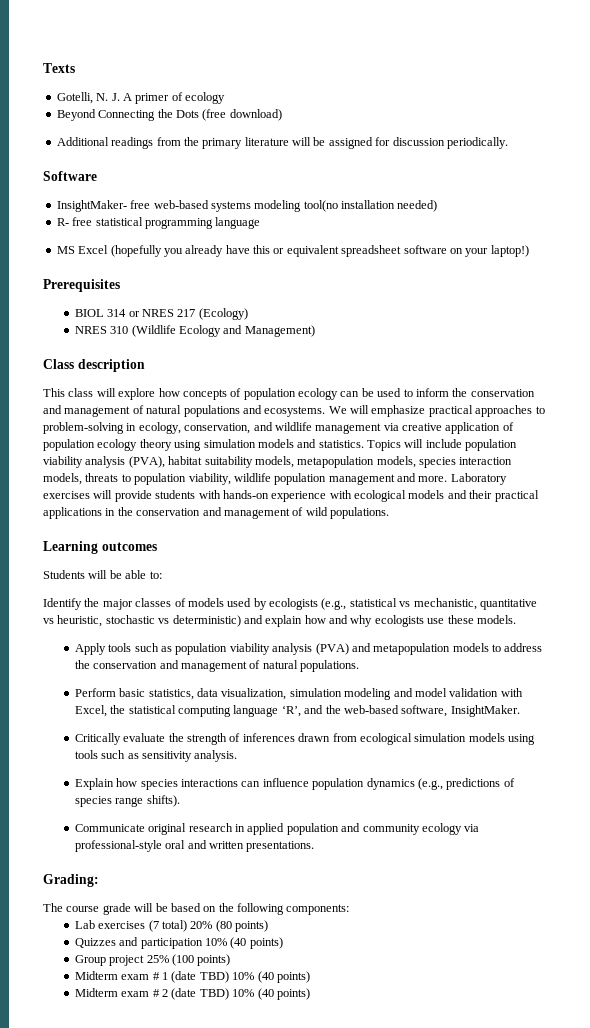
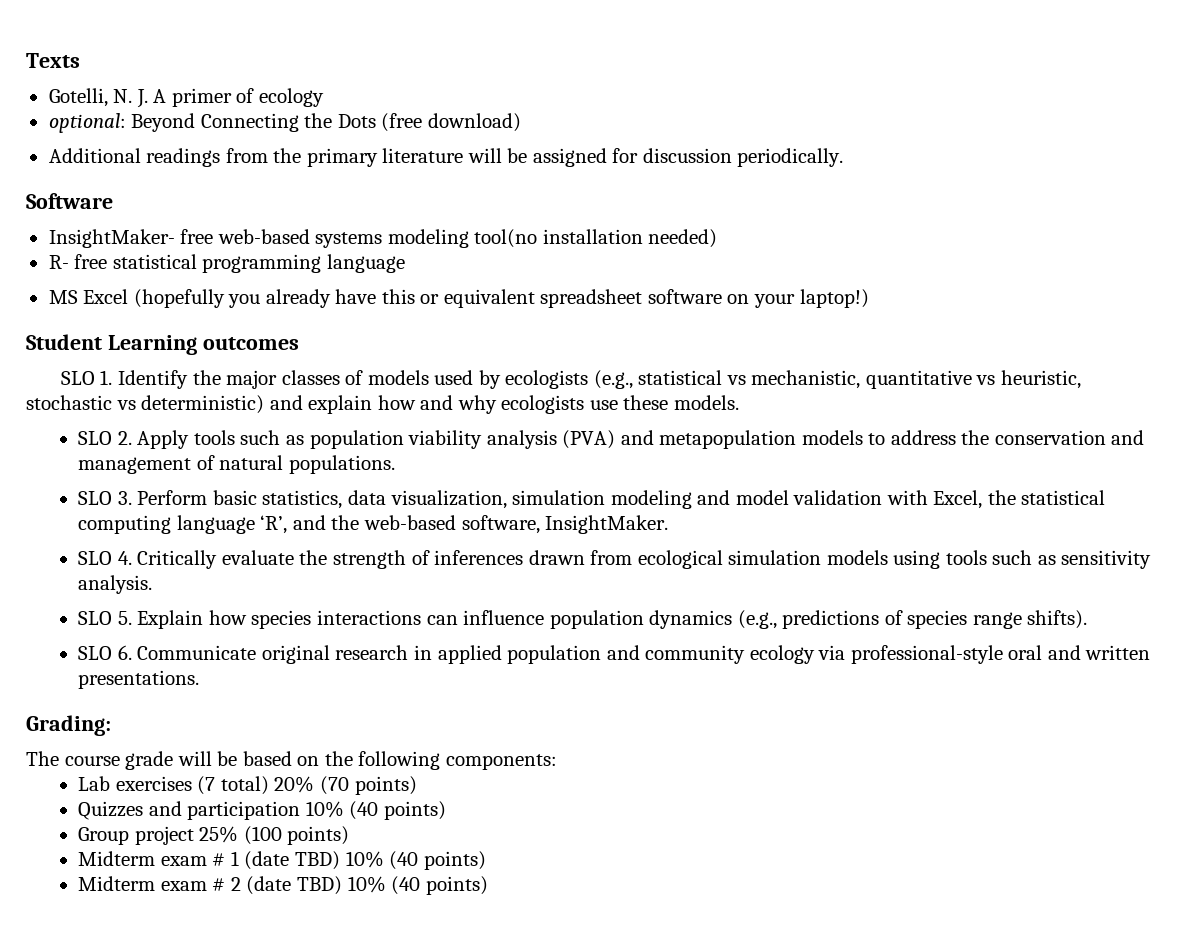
(225, 98) none -> [48,113,126,133] optional:
[43,279,120,292] [74,308,248,320] [74,325,315,337] [43,359,145,372] [43,388,535,400] [43,405,545,417] [43,422,514,434] [43,439,518,451] [43,456,513,468] [43,473,507,485] [43,490,539,502] [43,507,389,519] [43,541,157,554] [43,570,162,579] Prerequisites // BIOL 314 or NRES 217 (Ecology) // NRES 310 (Wildlife Ecology and Management) // Class description // This class will explore how concepts of population ecology can be used to inform the conservation and management of natural populations and ecosystems. We will emphasize practical approaches to problem-solving in ecology, conservation, and wildlife management via creative application of population ecology theory using simulation models and statistics. Topics will include population viability analysis (PVA), habitat suitability models, metapopulation models, species interaction models, threats to population viability, wildlife population management and more. Laboratory exercises will provide students with hands-on experience with ecological models and their practical applications in the conservation and management of wild populations. // Learning outcomes // Students will be able to: // -> [26,334,299,355] [60,370,113,385] Student Learning outcomes // SLO 1.
(516, 619) none -> [78,431,132,445] SLO 2.
(360, 666) none -> [78,491,132,505] SLO 3.
(520, 711) none -> [78,551,132,565] SLO 4.
(238, 756) none -> [78,611,132,625] SLO 5.
(180, 801) none -> [78,645,132,660] SLO 6.
[215,920,232,932] (80 -> [320,776,350,795] (70

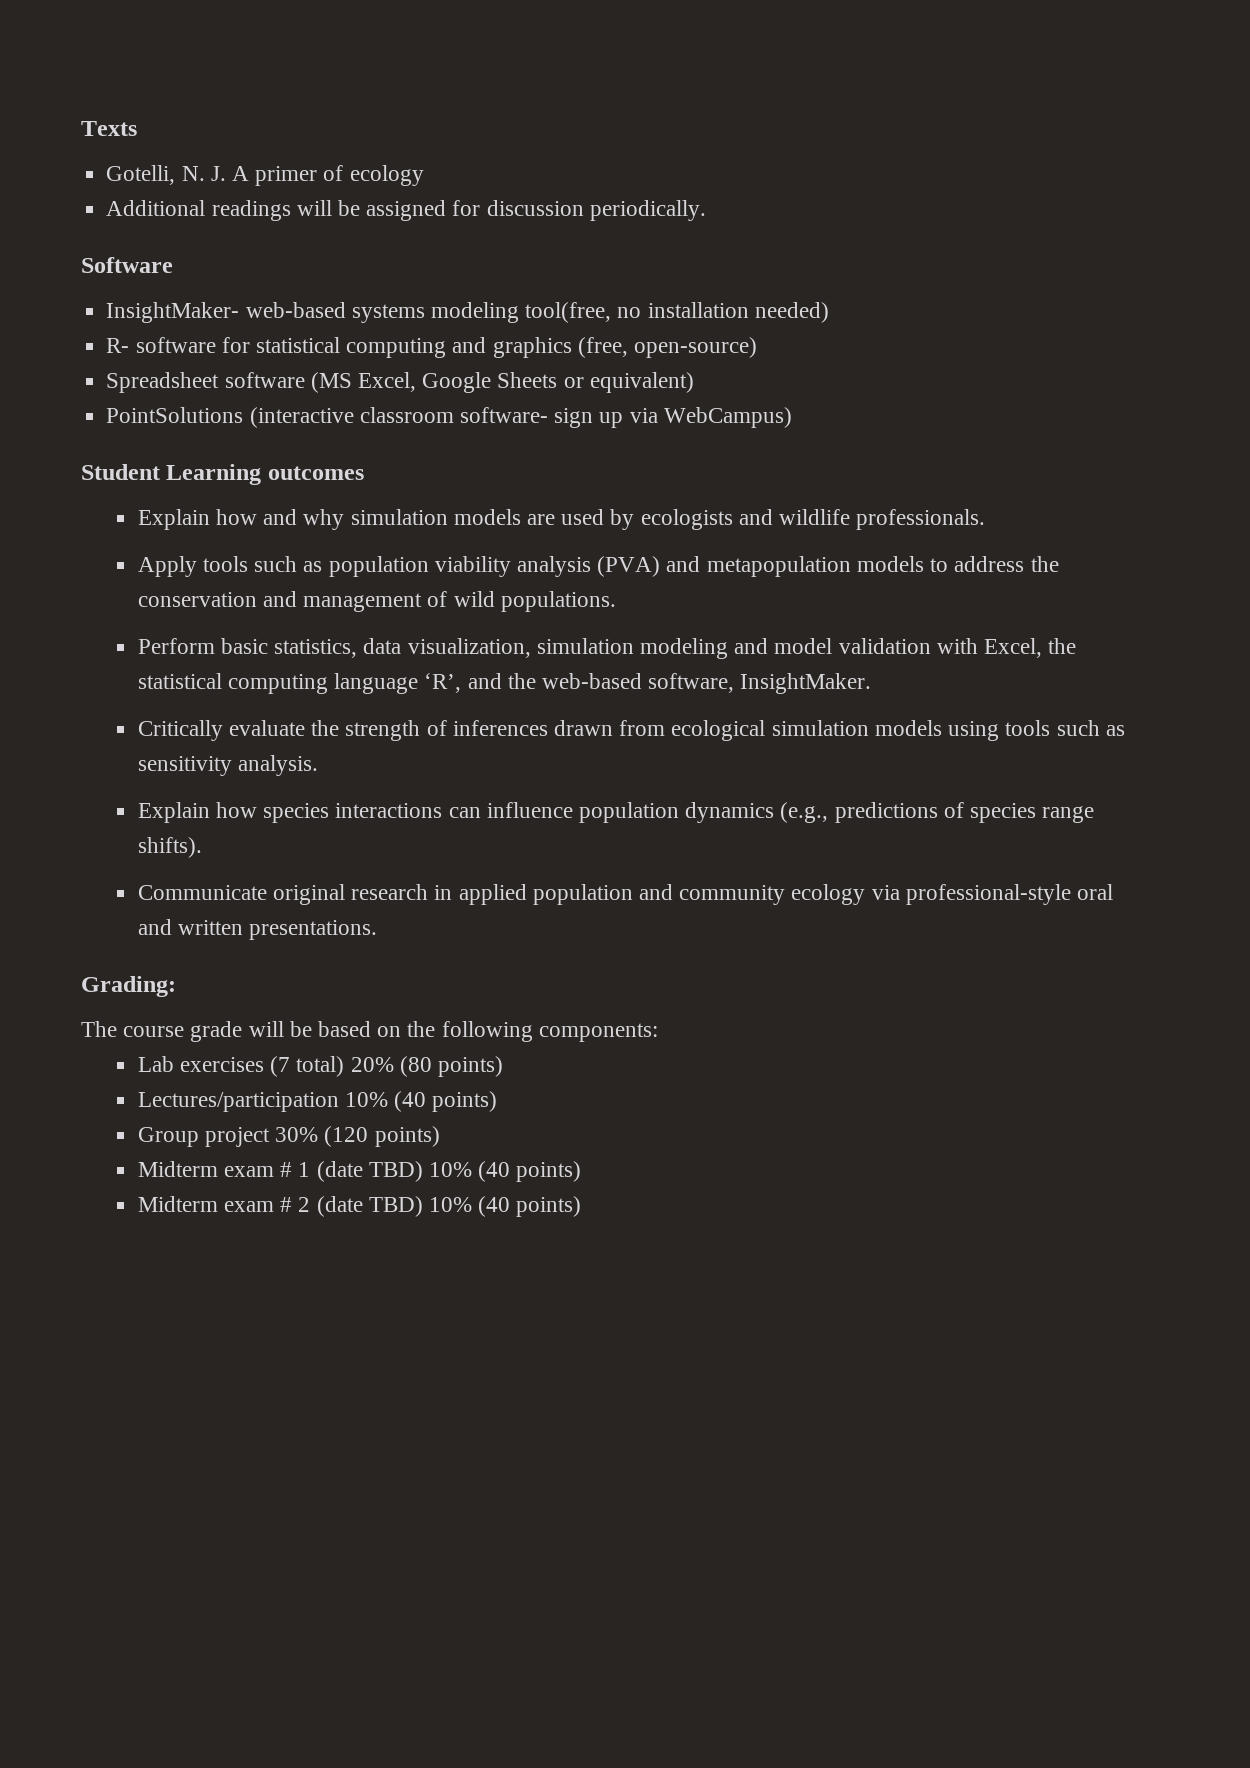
[48,113,521,133] [48,148,464,167] optional: Beyond Connecting the Dots (free download) // Additional readings from the primary literature -> [106,200,291,221] Additional readings
[180,229,214,244] free -> (240, 312) none
[474,229,538,248] tool(no -> [525,302,642,323] tool(free, no
[74,254,405,273] [48,289,869,308] [26,334,299,355] [60,370,1082,389] [26,395,739,414] [78,431,132,445] free statistical programming language // MS Excel (hopefully you already have this or equivalent spreadsheet software on your laptop!) // Student Learning outcomes // SLO 1. Identify the major classes of models used by ecologists (e.g., statistical vs mechanistic, quantitative vs heuristic, stochastic vs deterministic) and explain how and why ecologists use these models. // SLO 2. -> [135,337,757,358] [106,372,694,393] [106,407,792,428] [81,464,364,485] [137,509,986,530] software for statistical computing and graphics (free, open-source) // Spreadsheet software (MS Excel, Google Sheets or equivalent) // PointSolutions (interactive classroom software- sign up via WebCampus) // Student Learning outcomes // Explain how and why simulation models are used by ecologists and wildlife professionals. //
[219,455,284,470] natural -> [453,591,495,607] wild
[78,491,132,505] SLO 3. -> (616, 601) none
[78,551,132,565] SLO 4. -> (872, 683) none
[78,611,132,625] SLO 5. -> (318, 765) none
[78,645,132,660] SLO 6. -> (202, 847) none
[320,776,417,795] [78,801,301,820] (70 points) // Quizzes and participation -> [399,1056,504,1077] [137,1092,339,1112] (80 points) // Lectures/participation
[199,826,282,845] 25% (100 -> [275,1126,369,1147] 30% (120

